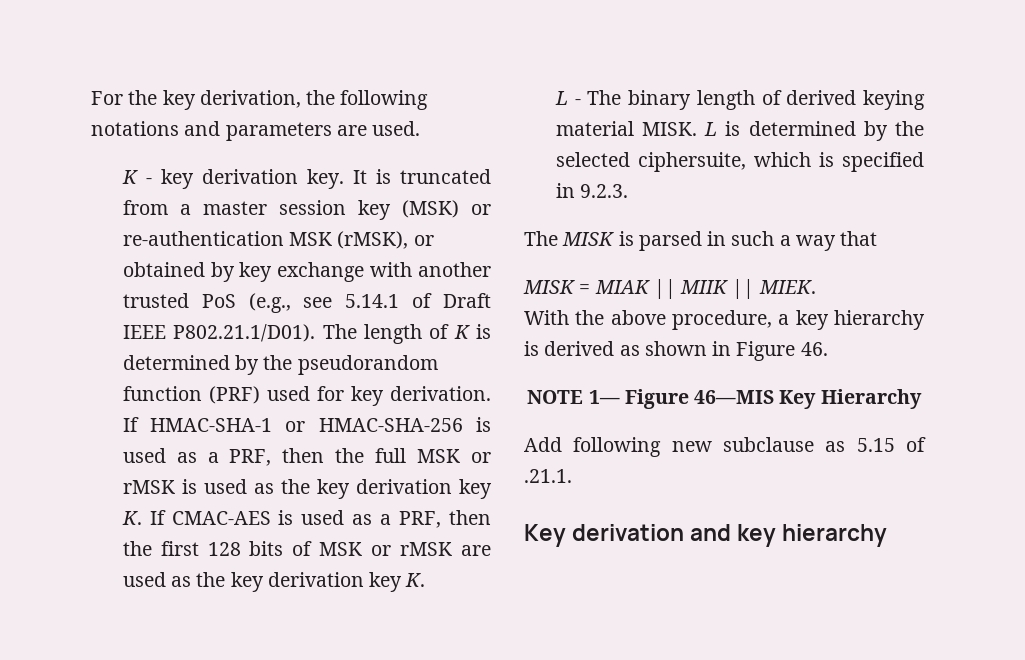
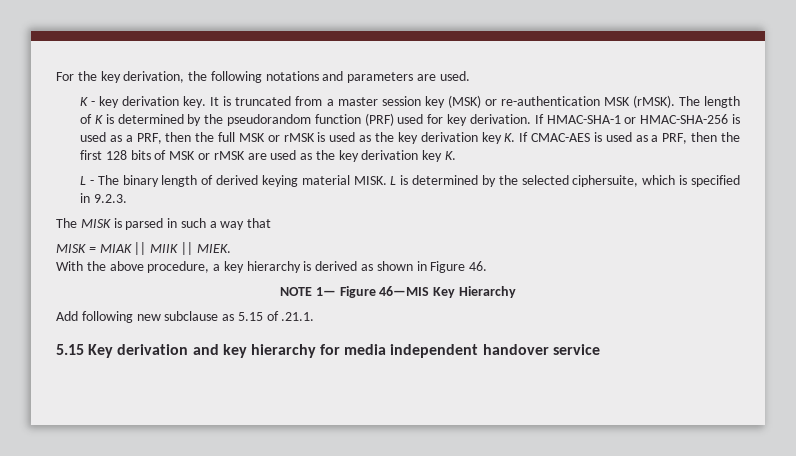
[337,231,434,249] [122,262,492,282] [122,293,491,313] [122,324,316,342] (rMSK), or obtained by key exchange with another trusted PoS (e.g., see 5.14.1 of Draft IEEE P802.21.1/D01). -> [632,95,675,108] (rMSK).
(572, 476) none -> [56,344,84,355] 5.15
(888, 535) none -> [320,344,600,358] for media independent handover service

